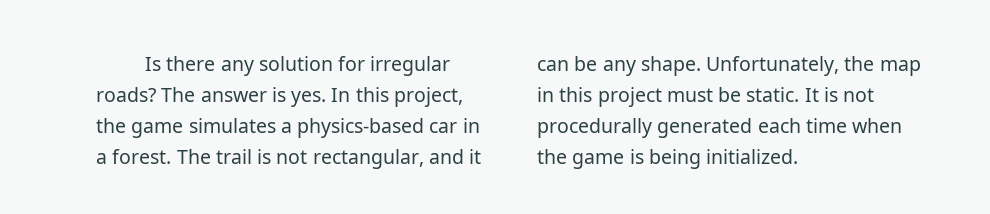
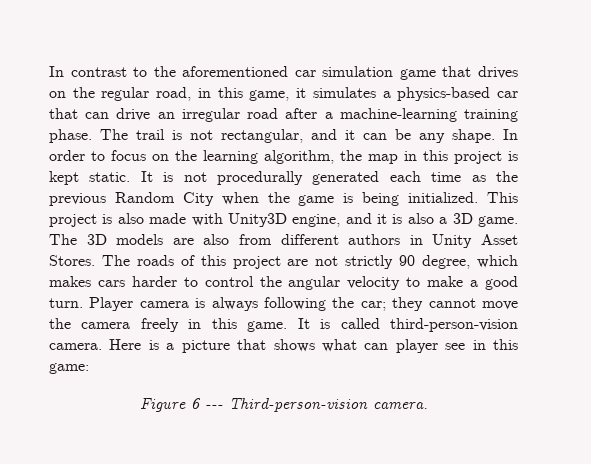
[145,56,451,76] [96,87,463,107] [96,118,480,138] [96,149,172,164] Is there any solution for irregular roads? The answer is yes. In this project, the game simulates a physics-based car in a forest. -> [49,66,518,80] [49,87,518,101] [49,108,518,122] [49,129,92,143] In contrast to the aforementioned car simulation game that drives on the regular road, in this game, it simulates a physics-based car that can drive an irregular road after a machine-learning training phase.
[706,56,840,76] Unfortunately, -> [503,129,518,140] [49,150,334,164] In order to focus on the learning algorithm,
[666,87,742,102] must be -> [508,151,518,161] [49,171,79,185] is kept
(847, 125) none -> [471,171,518,182] [49,192,214,206] as the previous Random City
(799, 156) none -> [487,192,519,203] [49,213,518,227] [49,234,519,248] [49,255,519,269] [49,276,519,290] [49,297,518,311] [49,318,519,332] [49,339,519,353] [49,363,89,374] [139,398,428,412] This project is also made with Unity3D engine, and it is also a 3D game. The 3D models are also from different authors in Unity Asset Stores. The roads of this project are not strictly 90 degree, which makes cars harder to control the angular velocity to make a good turn. Player camera is always following the car; they cannot move the camera freely in this game. It is called third-person-vision camera. Here is a picture that shows what can player see in this game: // Figure 6 --- Third-person-vision camera.

